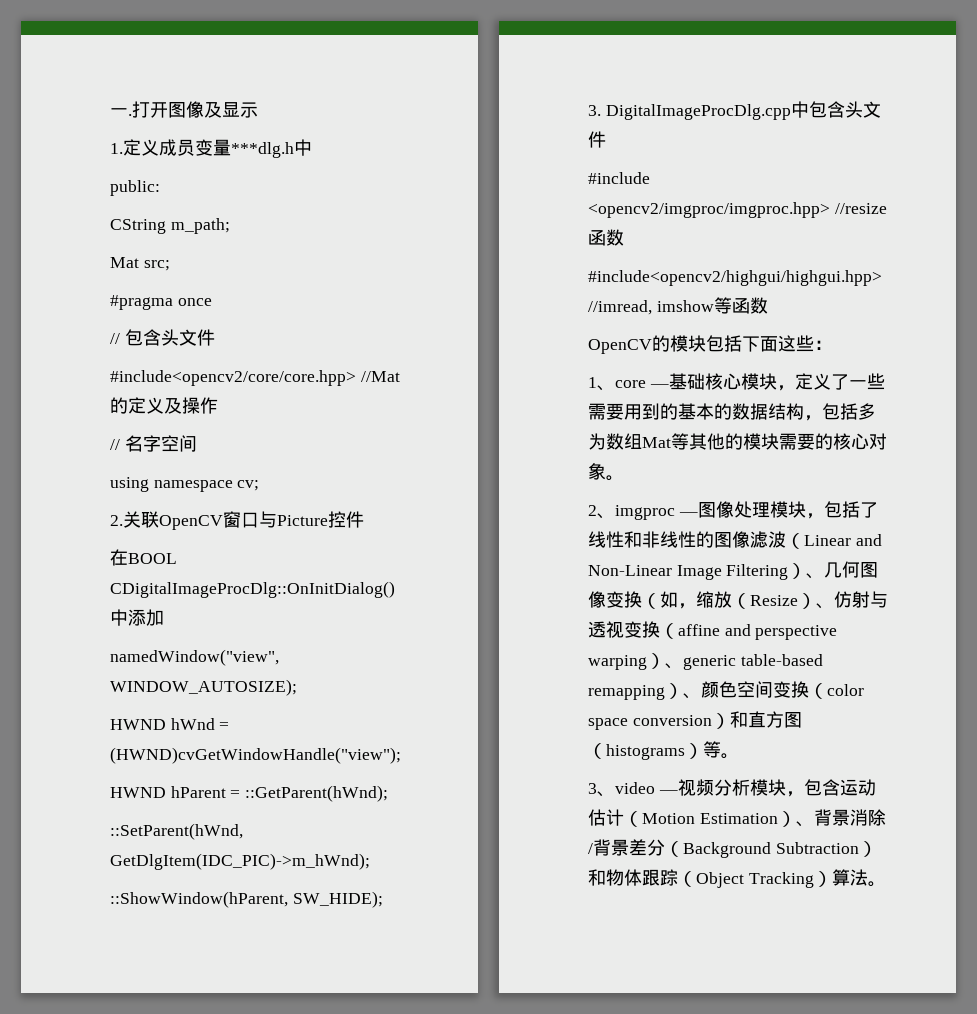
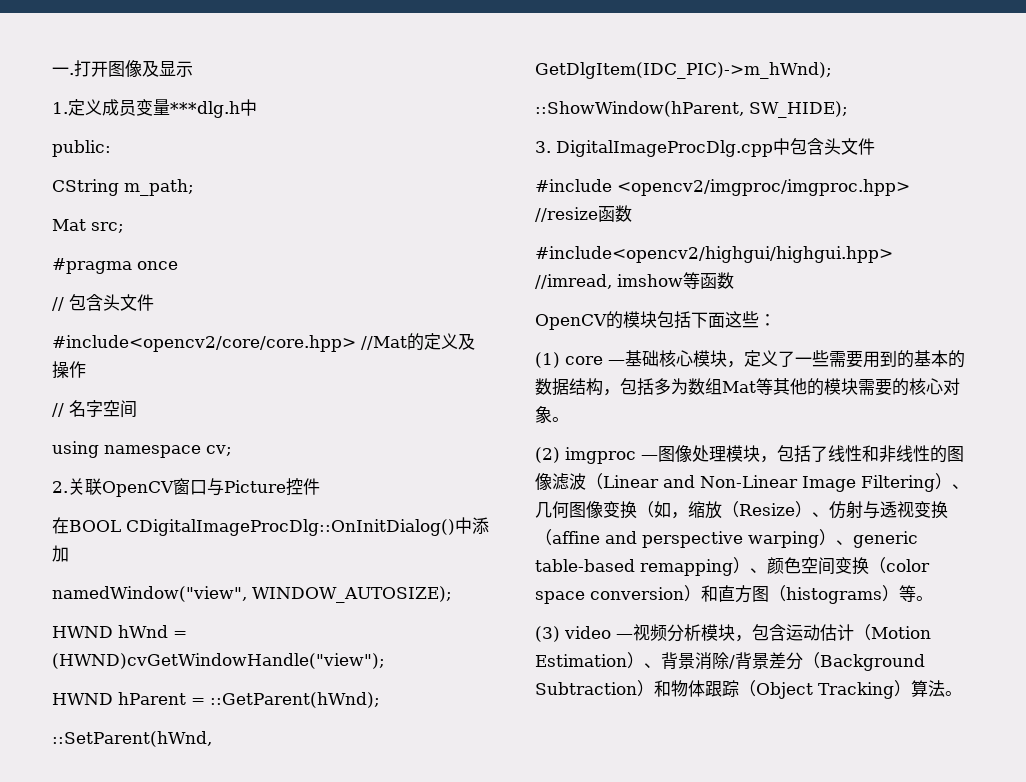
[588,377,615,391] 1、 -> [535,352,560,368] (1)
[588,505,615,519] 2、 -> [535,447,560,463] (2)
[588,783,615,797] 3、 -> [535,626,560,642] (3)

